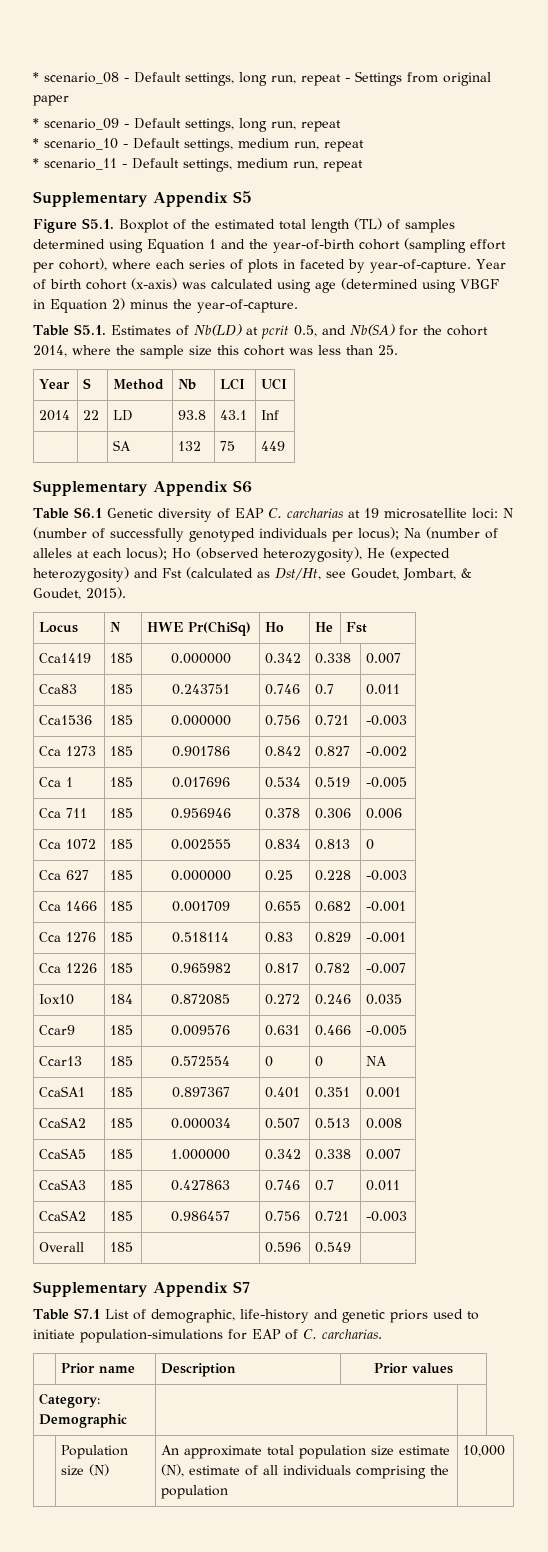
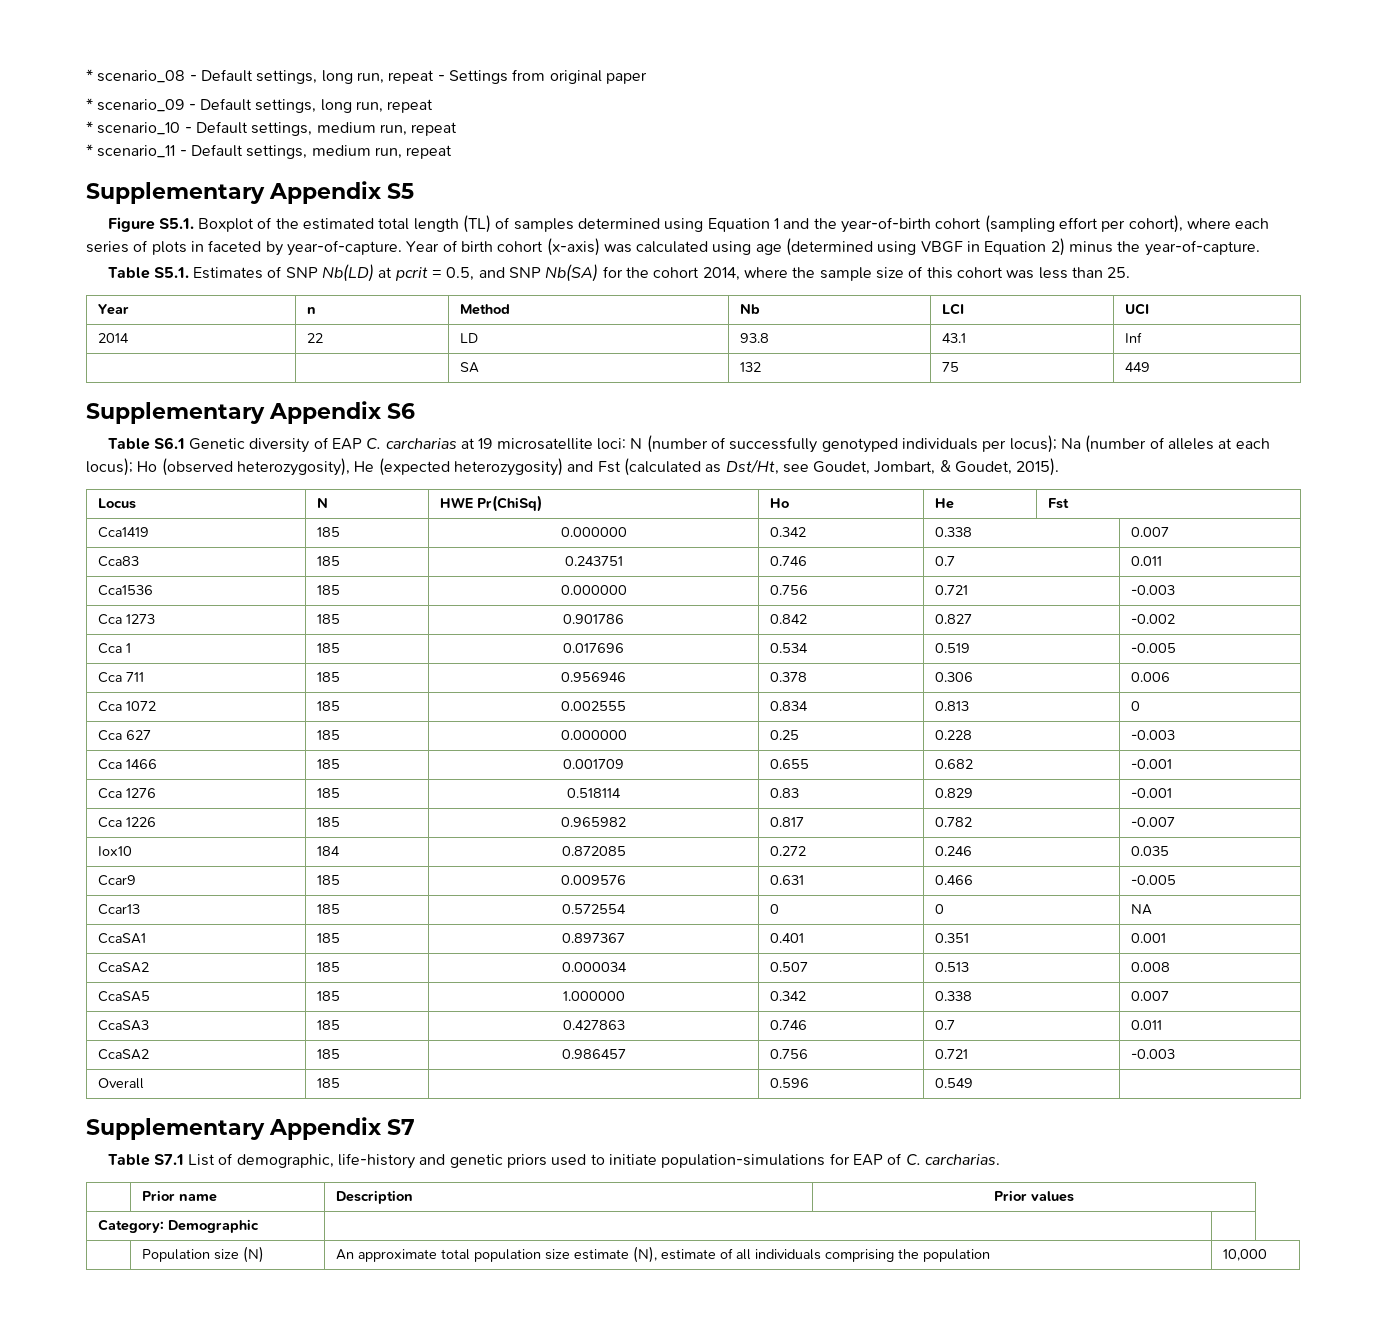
(189, 330) none -> [285,267,318,278] SNP
(289, 332) none -> [432,270,443,278] =
(346, 330) none -> [509,267,542,278] SNP
(212, 350) none -> [908,266,924,278] of
[83,378,92,389] S -> [307,307,317,314] n

